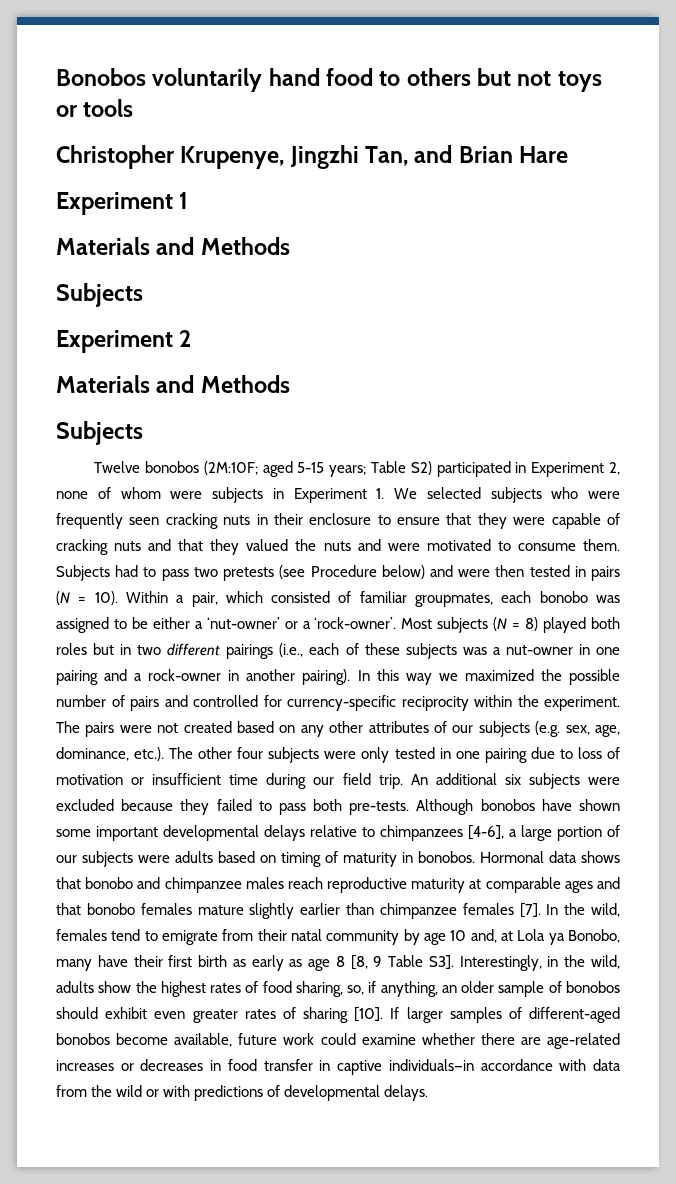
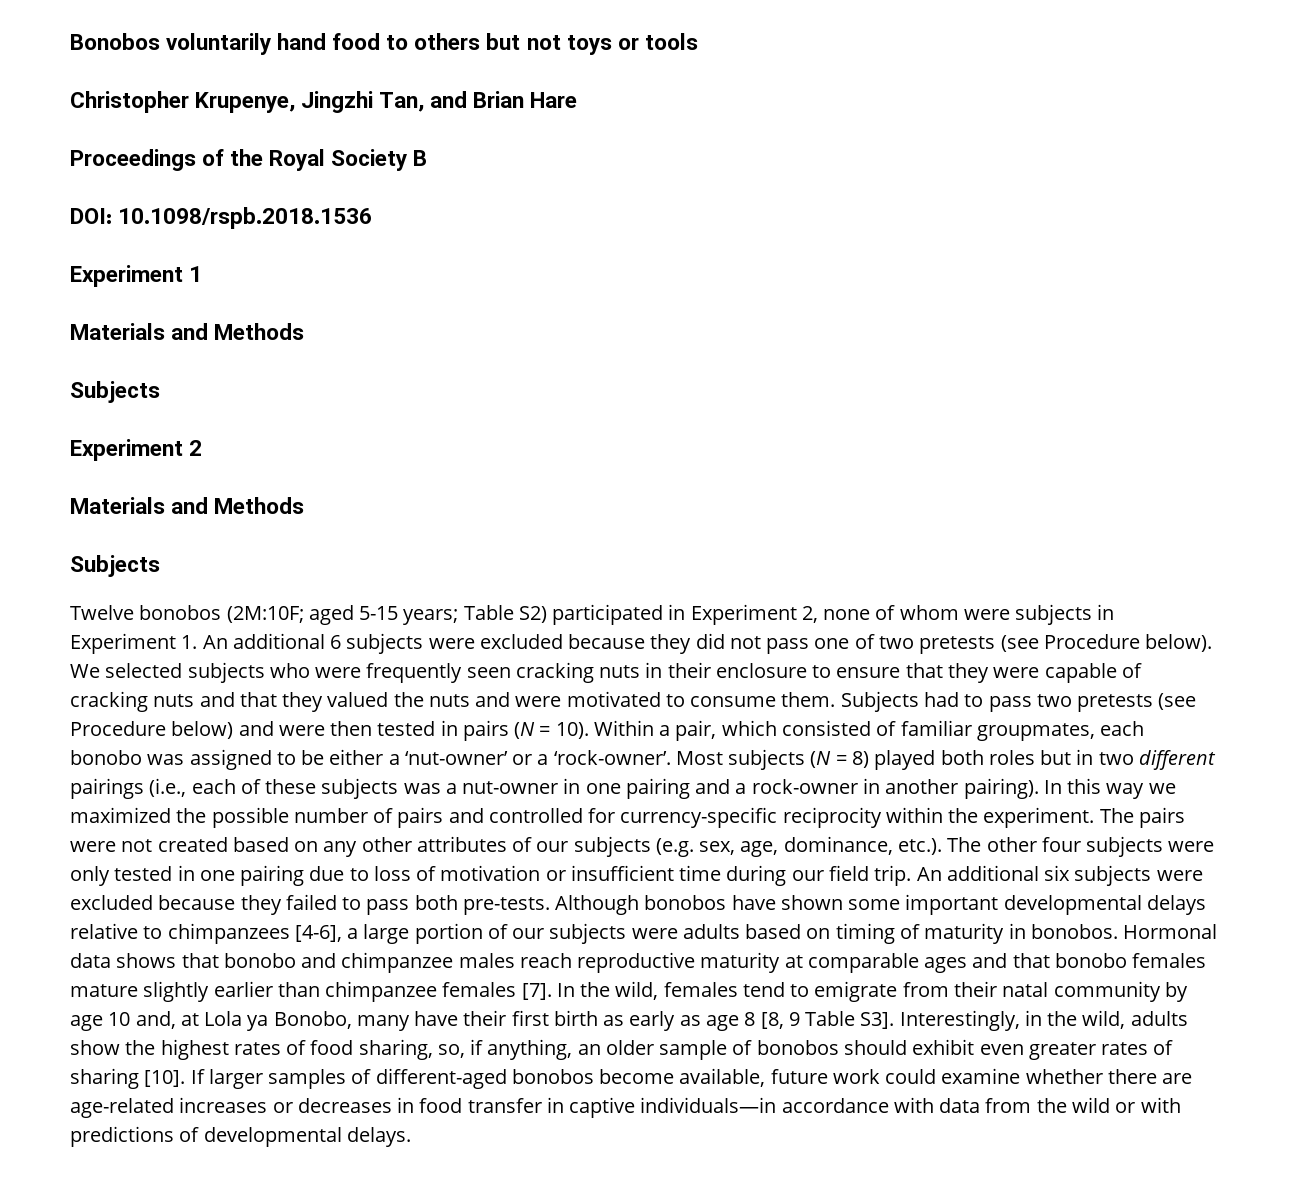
(569, 154) none -> [70,149,428,171] [70,207,373,229] // Proceedings of the Royal Society B // DOI: 10.1098/rspb.2018.1536
(385, 493) none -> [202,633,1213,654] An additional 6 subjects were excluded because they did not pass one of two pretests (see Procedure below).

